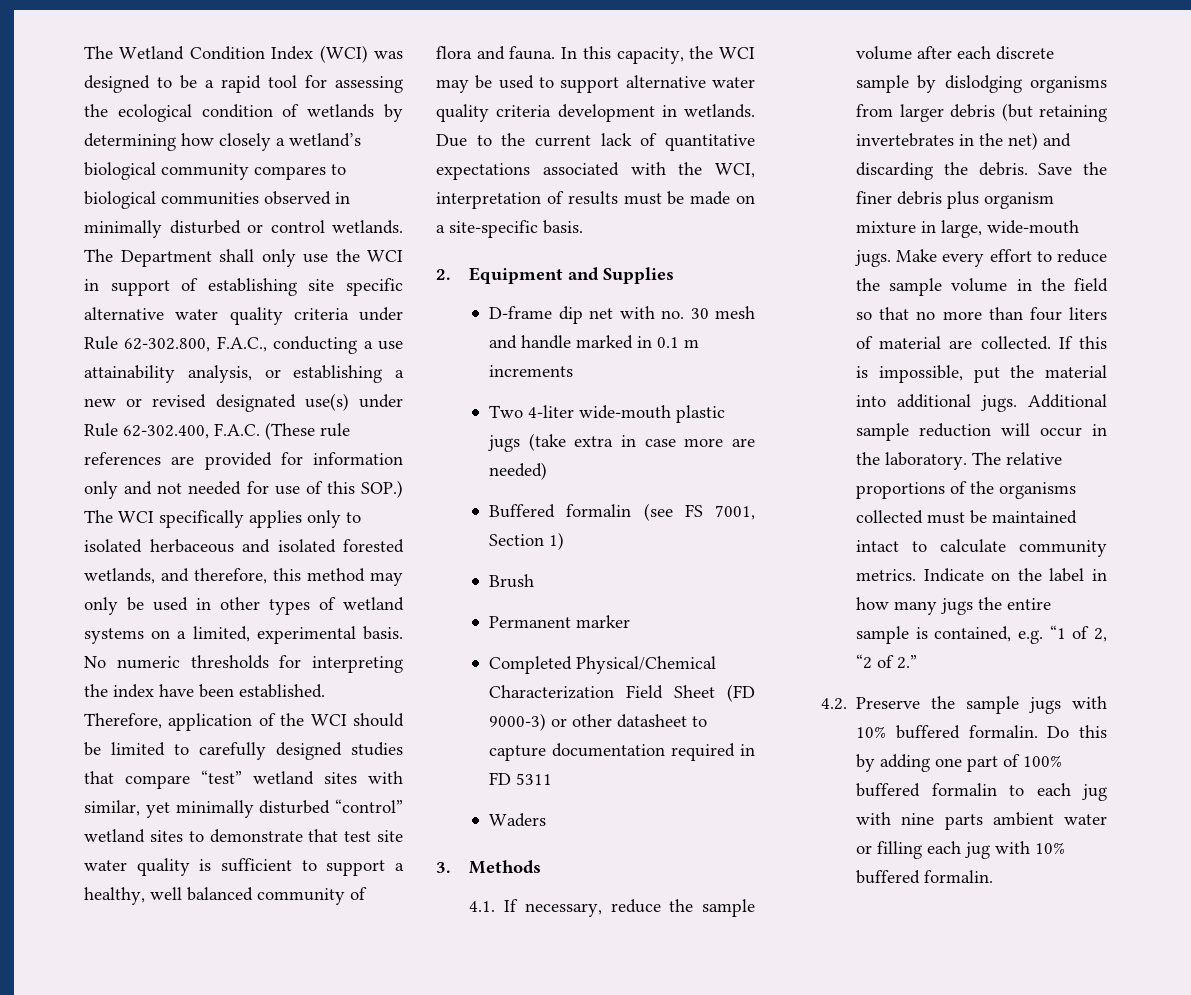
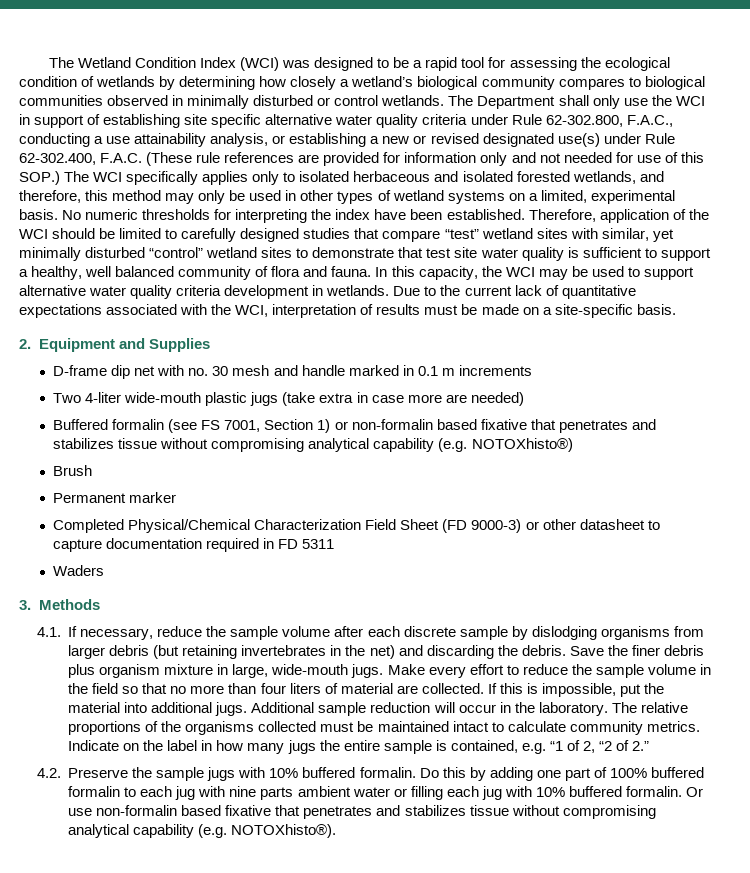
(565, 541) none -> [334,419,656,433] [53,438,573,452] or non-formalin based fixative that penetrates and stabilizes tissue without compromising analytical capability (e.g. NOTOXhisto®)
(994, 876) none -> [685,787,703,797] [68,805,656,819] [68,824,337,838] Or use non-formalin based fixative that penetrates and stabilizes tissue without compromising analytical capability (e.g. NOTOXhisto®).

